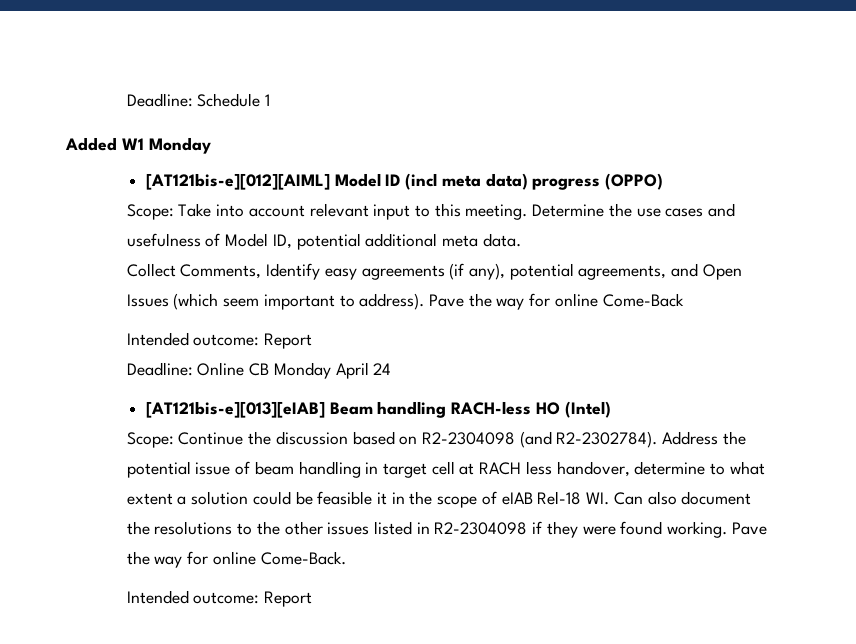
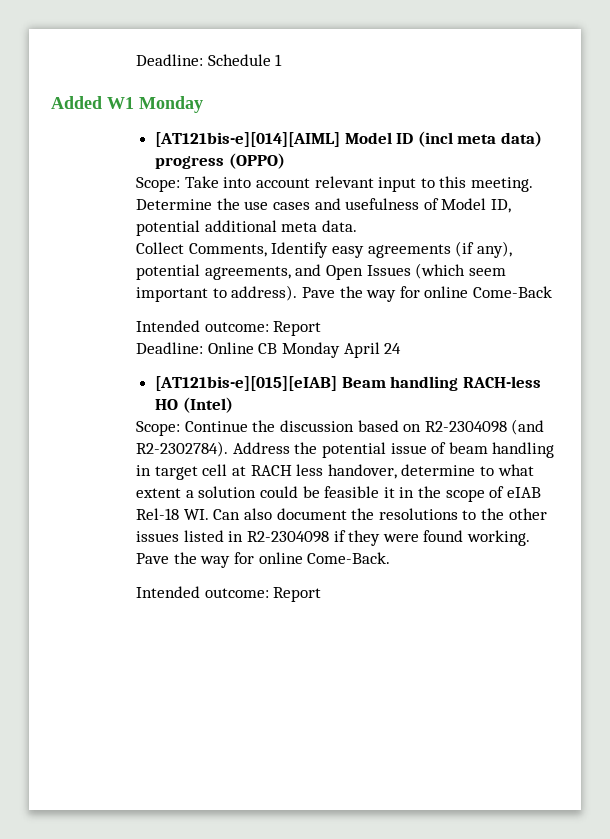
[145,173,330,190] [AT121bis-e][012][AIML] -> [154,132,340,147] [AT121bis-e][014][AIML]
[145,401,325,418] [AT121bis-e][013][eIAB] -> [154,376,337,391] [AT121bis-e][015][eIAB]

